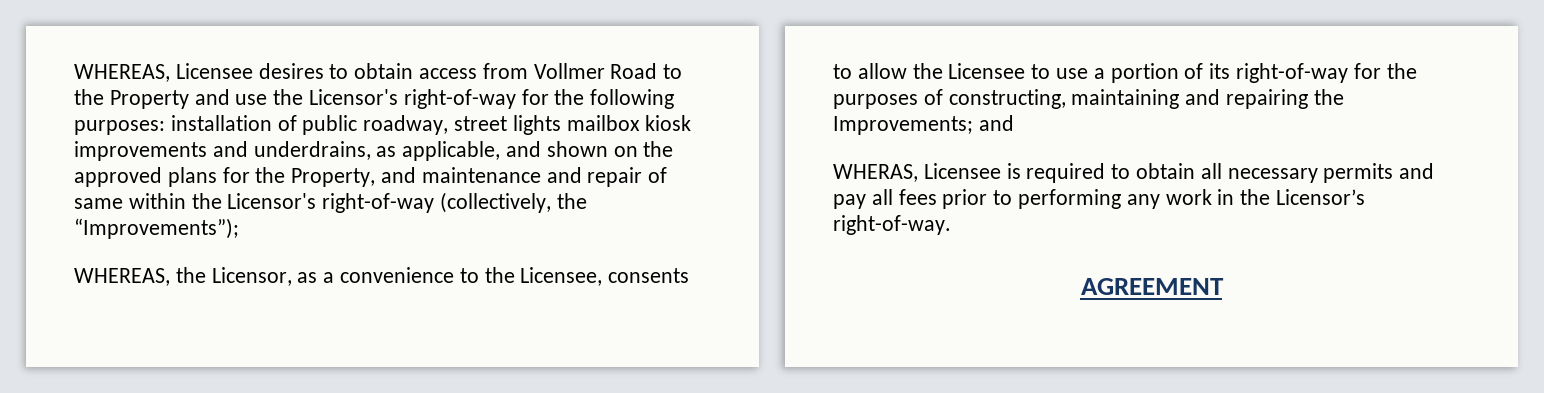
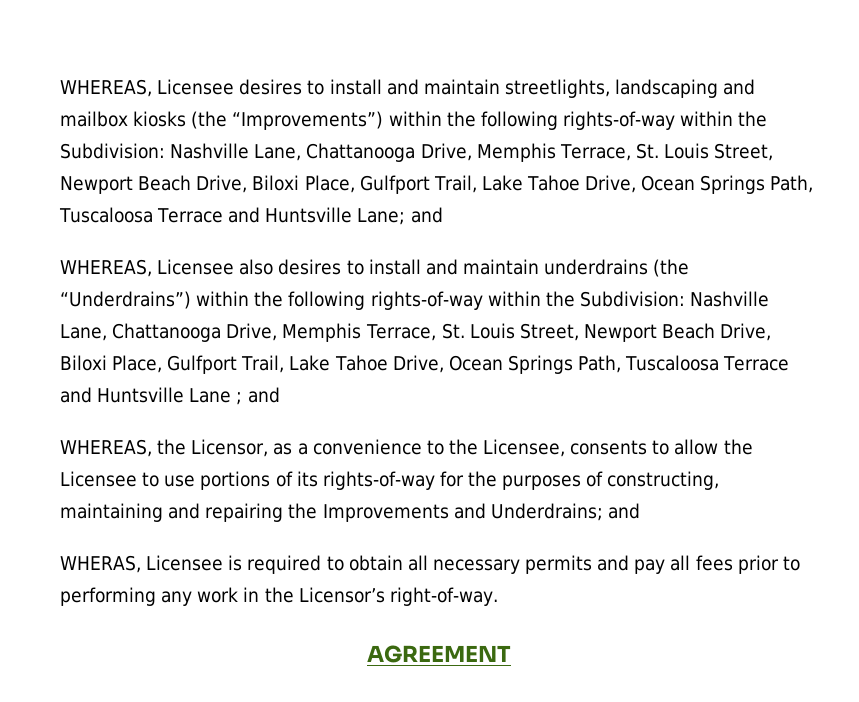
[354,63,683,79] [74,89,675,109] [74,115,692,135] [74,141,674,161] [74,167,668,187] [74,192,587,213] [74,218,239,239] obtain access from Vollmer Road to the Property and use the Licensor's right-of-way for the following purposes: installation of public roadway, street lights mailbox kiosk improvements and underdrains, as applicable, and shown on the approved plans for the Property, and maintenance and repair of same within the Licensor's right-of-way (collectively, the “Improvements”); -> [329,79,756,98] [60,111,768,130] [60,143,774,162] [60,175,814,194] [59,207,443,225] [60,259,690,277] [60,291,770,310] [60,323,772,342] [60,355,790,374] [60,387,280,405] install and maintain streetlights, landscaping and mailbox kiosks (the “Improvements”) within the following rights-of-way within the Subdivision: Nashville Lane, Chattanooga Drive, Memphis Terrace, St. Louis Street, Newport Beach Drive, Biloxi Place, Gulfport Trail, Lake Tahoe Drive, Ocean Springs Path, Tuscaloosa Terrace and Huntsville Lane; and // WHEREAS, Licensee also desires to install and maintain underdrains (the “Underdrains”) within the following rights-of-way within the Subdivision: Nashville Lane, Chattanooga Drive, Memphis Terrace, St. Louis Street, Newport Beach Drive, Biloxi Place, Gulfport Trail, Lake Tahoe Drive, Ocean Springs Path, Tuscaloosa Terrace and Huntsville Lane ; and
[1093,63,1179,83] a portion -> [200,471,271,490] portions
[1236,63,1349,83] right-of-way -> [322,471,435,490] rights-of-way
[833,116,973,135] Improvements; -> [322,503,603,522] Improvements and Underdrains;

